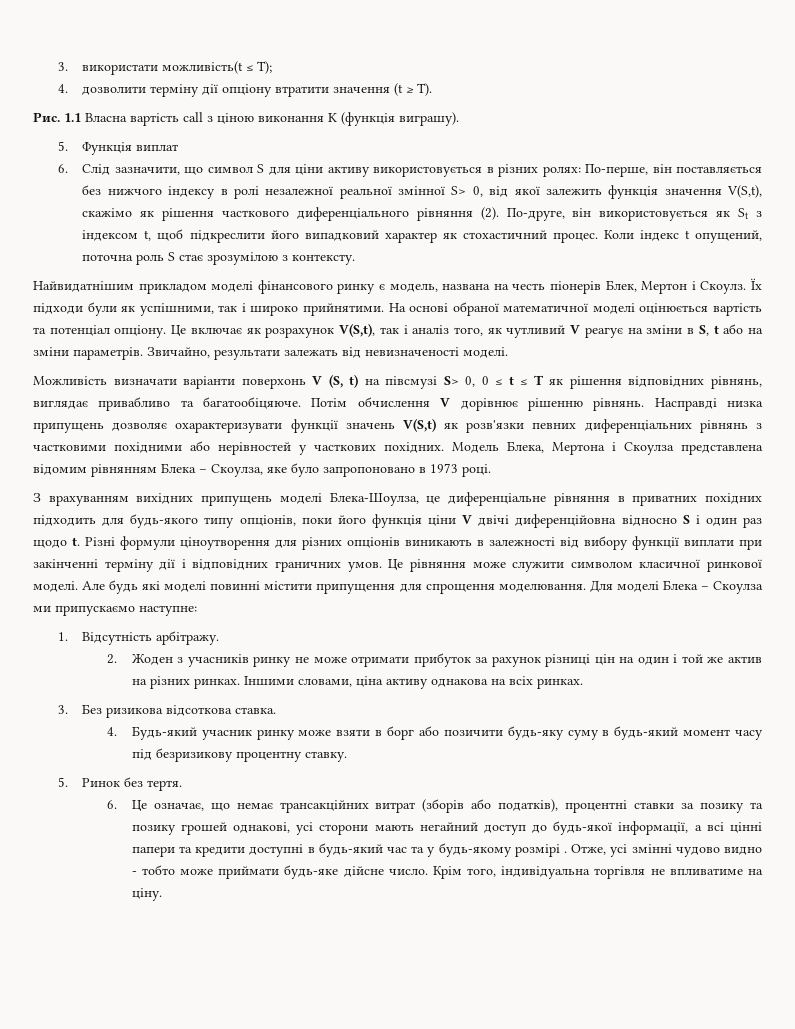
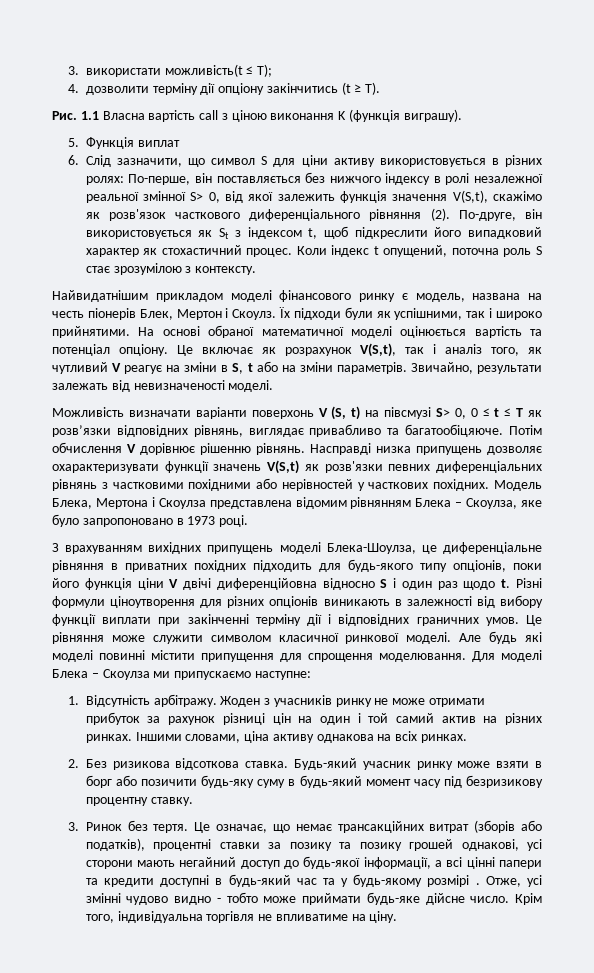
[275,86,391,97] втратити значення -> [266,83,338,93] закінчитись
[162,208,215,221] рішення -> [108,209,166,221] розв'язок
[569,376,622,389] рішення -> [52,425,111,437] розв’язки
[107,654,118,664] // 2. -> (217, 700) none
[707,657,724,663] же -> [395,713,434,723] самий
[57,705,68,714] 3. -> [67,759,79,768] 2.
[107,727,118,736] // 4. -> (289, 764) none
[57,777,68,787] 5. -> [67,822,79,831] 3.
[107,800,118,809] // 6. -> (189, 828) none

